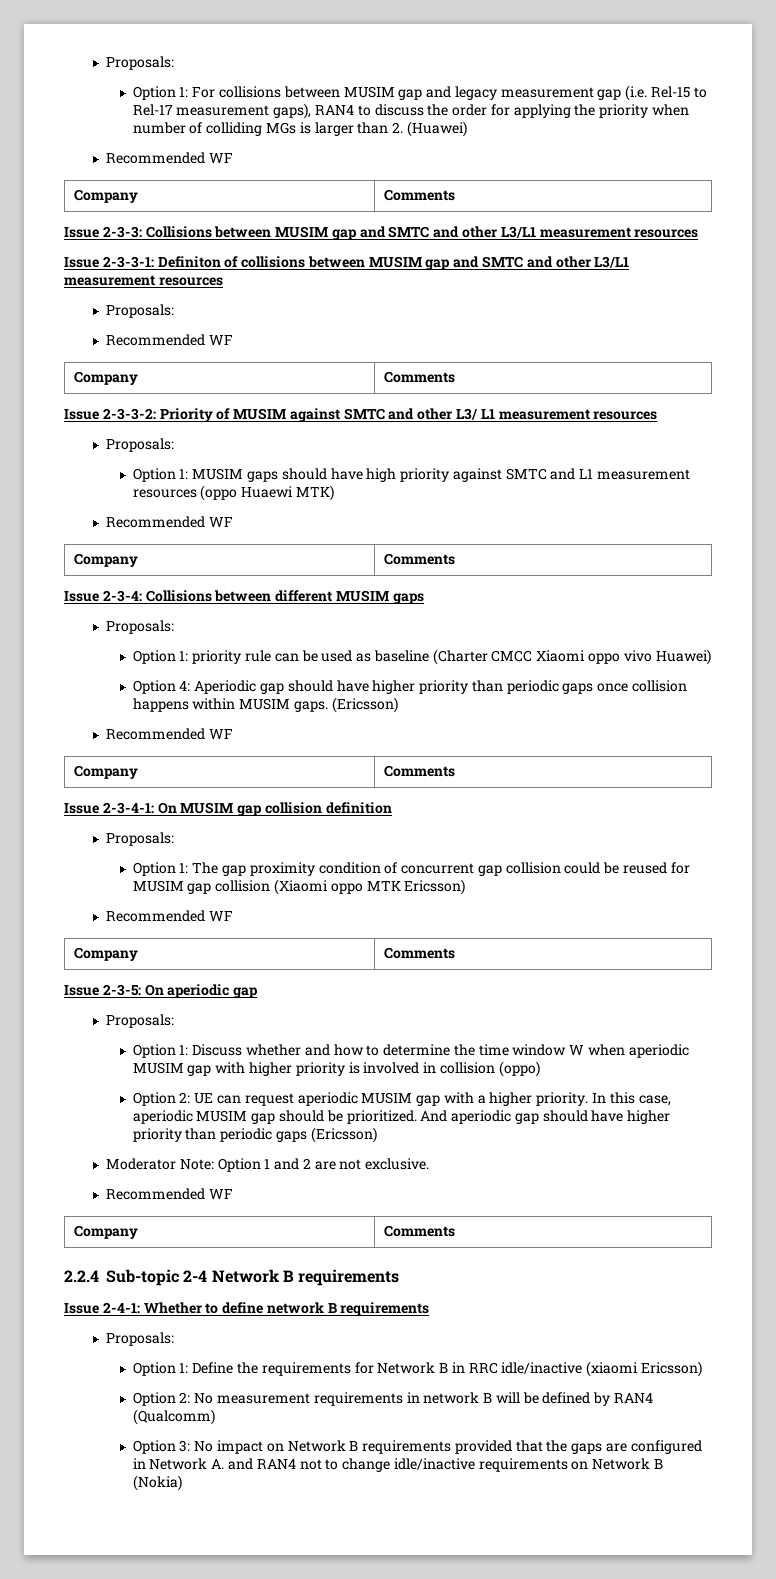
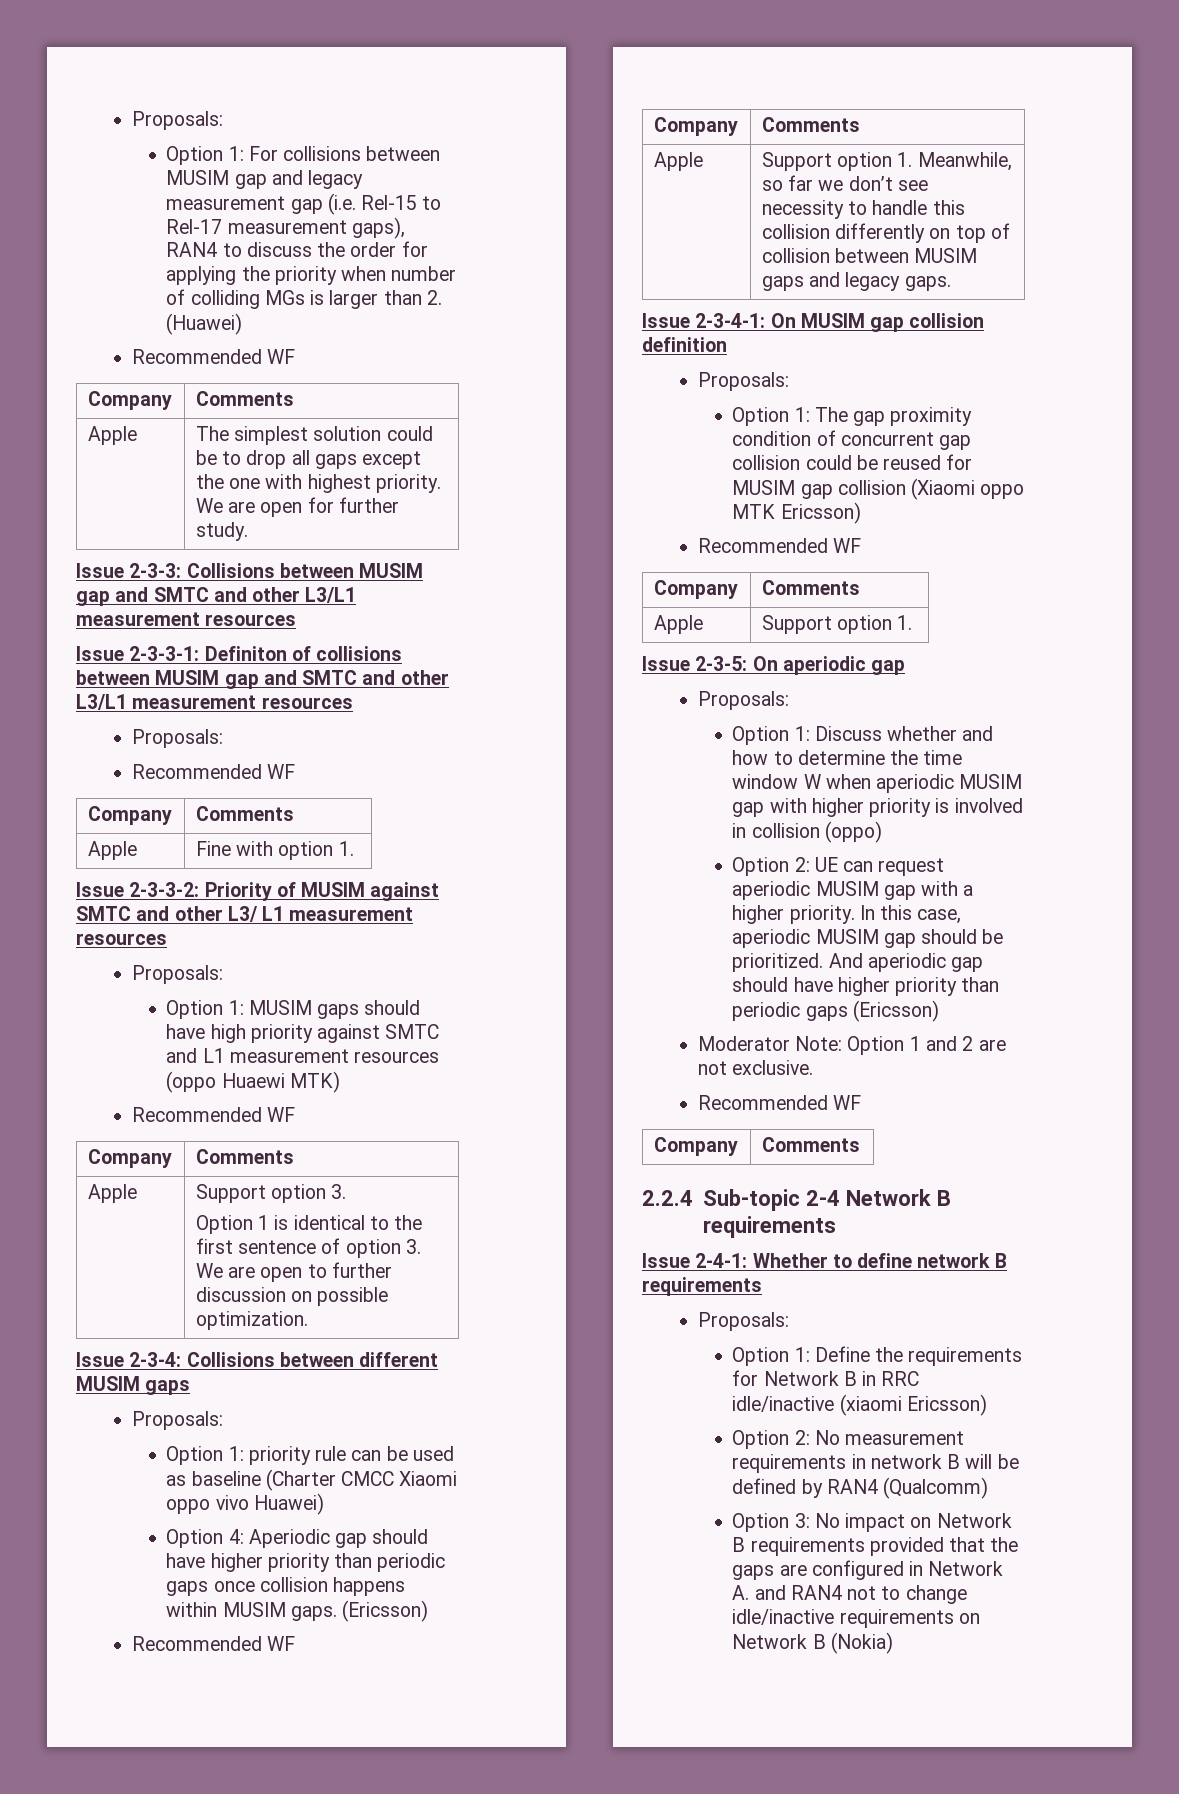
(455, 195) none -> [87,426,137,445] [195,426,433,445] [195,450,422,469] [195,474,441,493] [195,497,399,517] [195,522,248,541] // Apple | The simplest solution could be to drop all gaps except the one with highest priority. We are open for further study.
(455, 377) none -> [87,841,137,860] [195,841,354,860] // Apple | Fine with option 1.
(455, 559) none -> [87,1184,137,1203] [195,1184,347,1203] [195,1215,423,1234] [195,1238,421,1258] [195,1262,392,1282] [195,1287,389,1306] [195,1311,308,1330] // Apple | Support option 3. // Option 1 is identical to the first sentence of option 3. We are open to further discussion on possible optimization.
(455, 771) none -> [653,152,703,171] [761,152,1012,171] [761,175,928,191] [761,200,965,219] [761,223,1010,243] [761,248,978,263] [761,272,951,291] // Apple | Support option 1. Meanwhile, so far we don’t see necessity to handle this collision differently on top of collision between MUSIM gaps and legacy gaps.
(455, 953) none -> [653,615,703,634] [761,615,913,634] // Apple | Support option 1.

